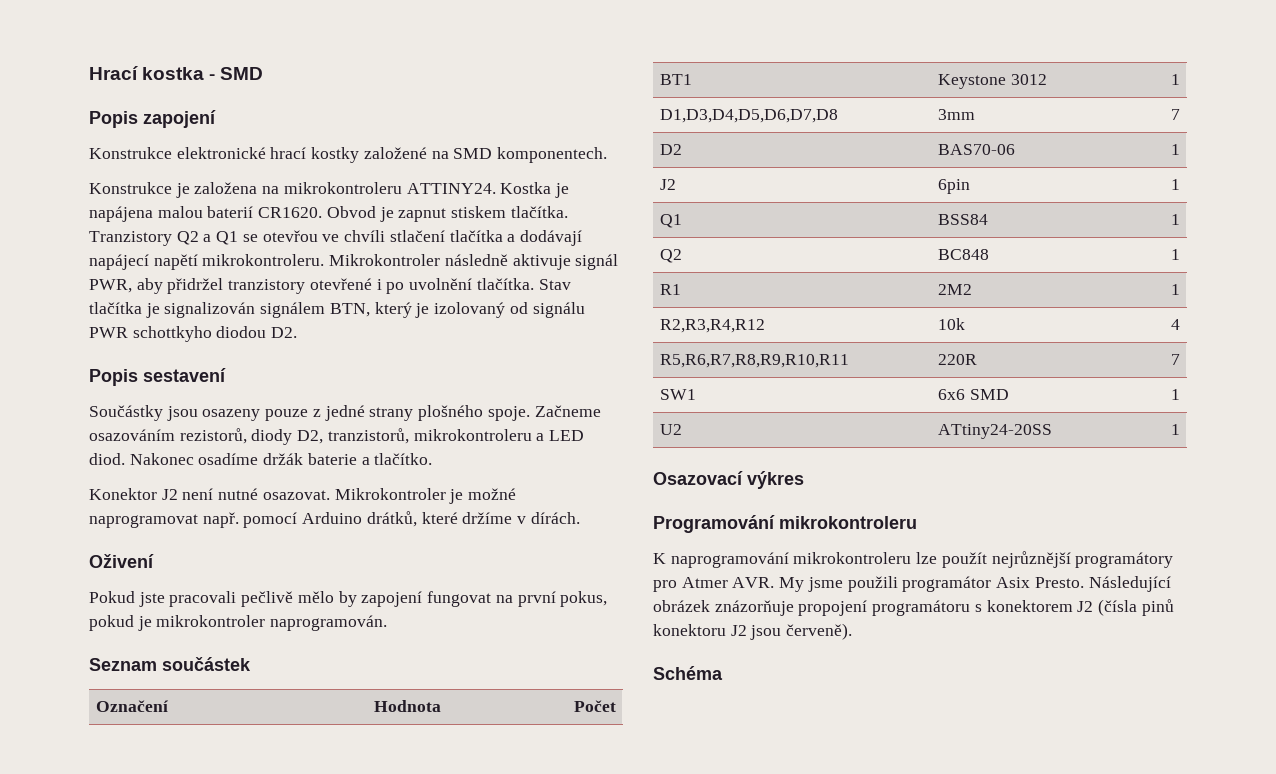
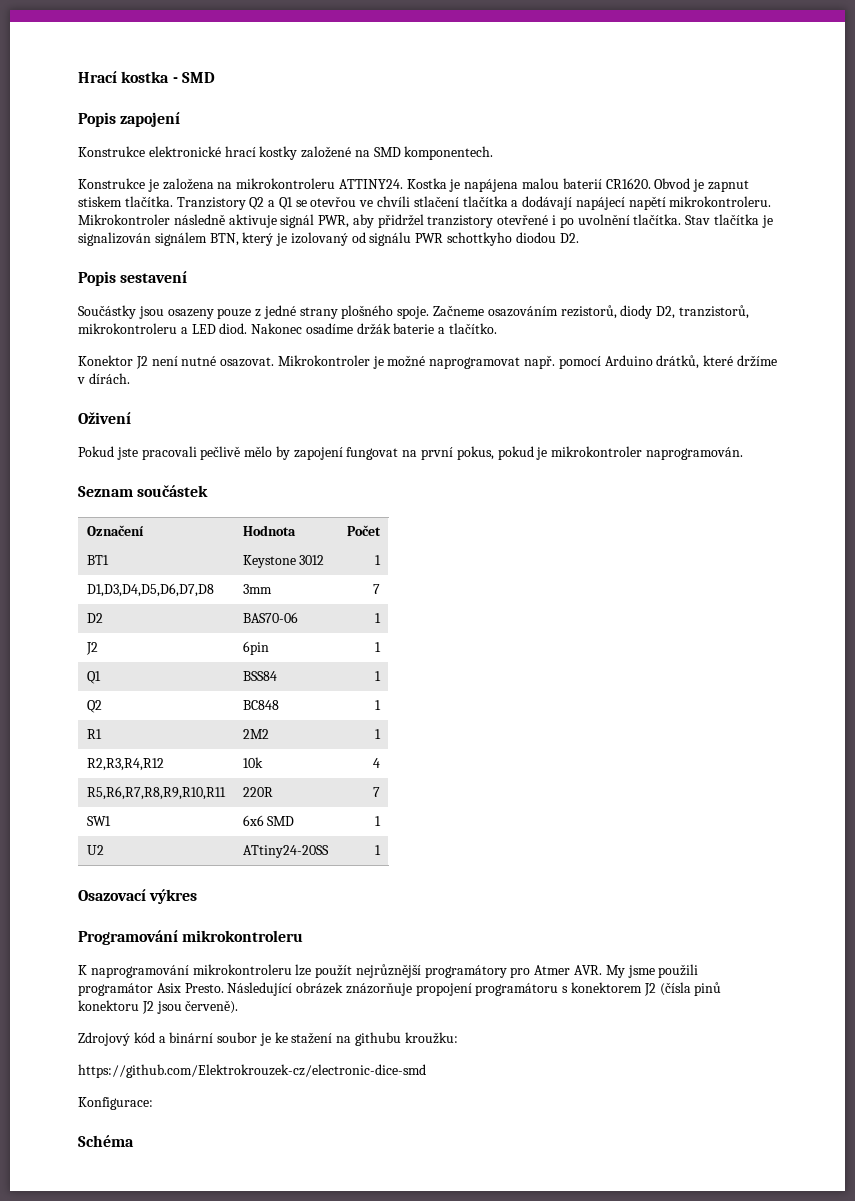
(853, 631) none -> [78,1032,458,1046] [78,1064,426,1078] [78,1097,153,1110] // Zdrojový kód a binární soubor je ke stažení na githubu kroužku: // https://github.com/Elektrokrouzek-cz/electronic-dice-smd // Konfigurace:

